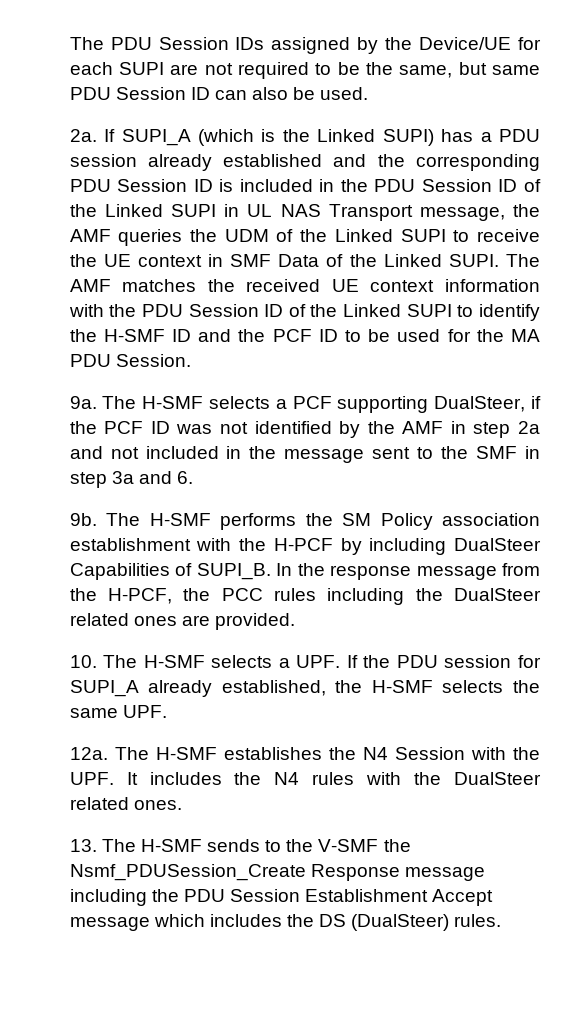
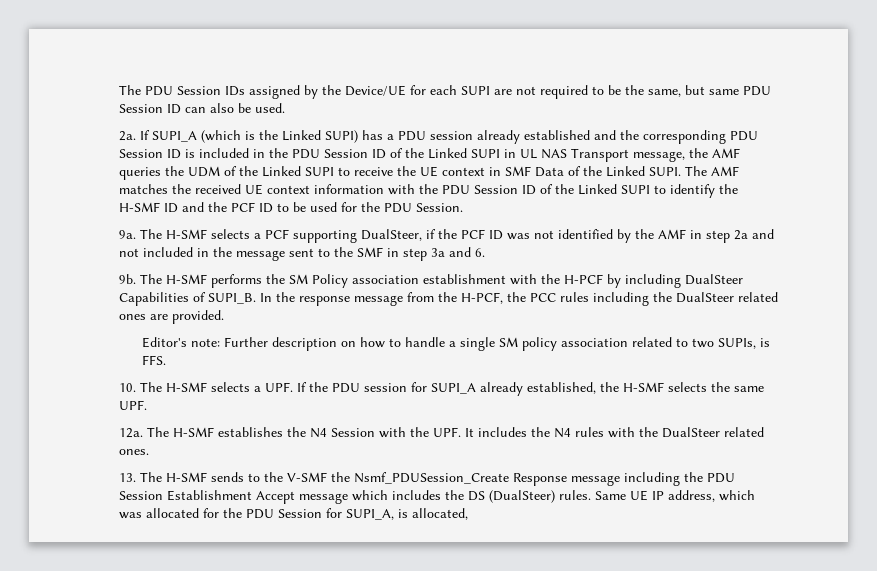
[510,329,540,342] MA -> (380, 207) none
(296, 621) none -> [142,337,771,351] [142,355,167,365] // Editor's note: Further description on how to handle a single SM policy association related to two SUPIs, is FFS.
(502, 920) none -> [594,490,755,502] [118,508,468,520] Same UE IP address, which was allocated for the PDU Session for SUPI_A, is allocated,

